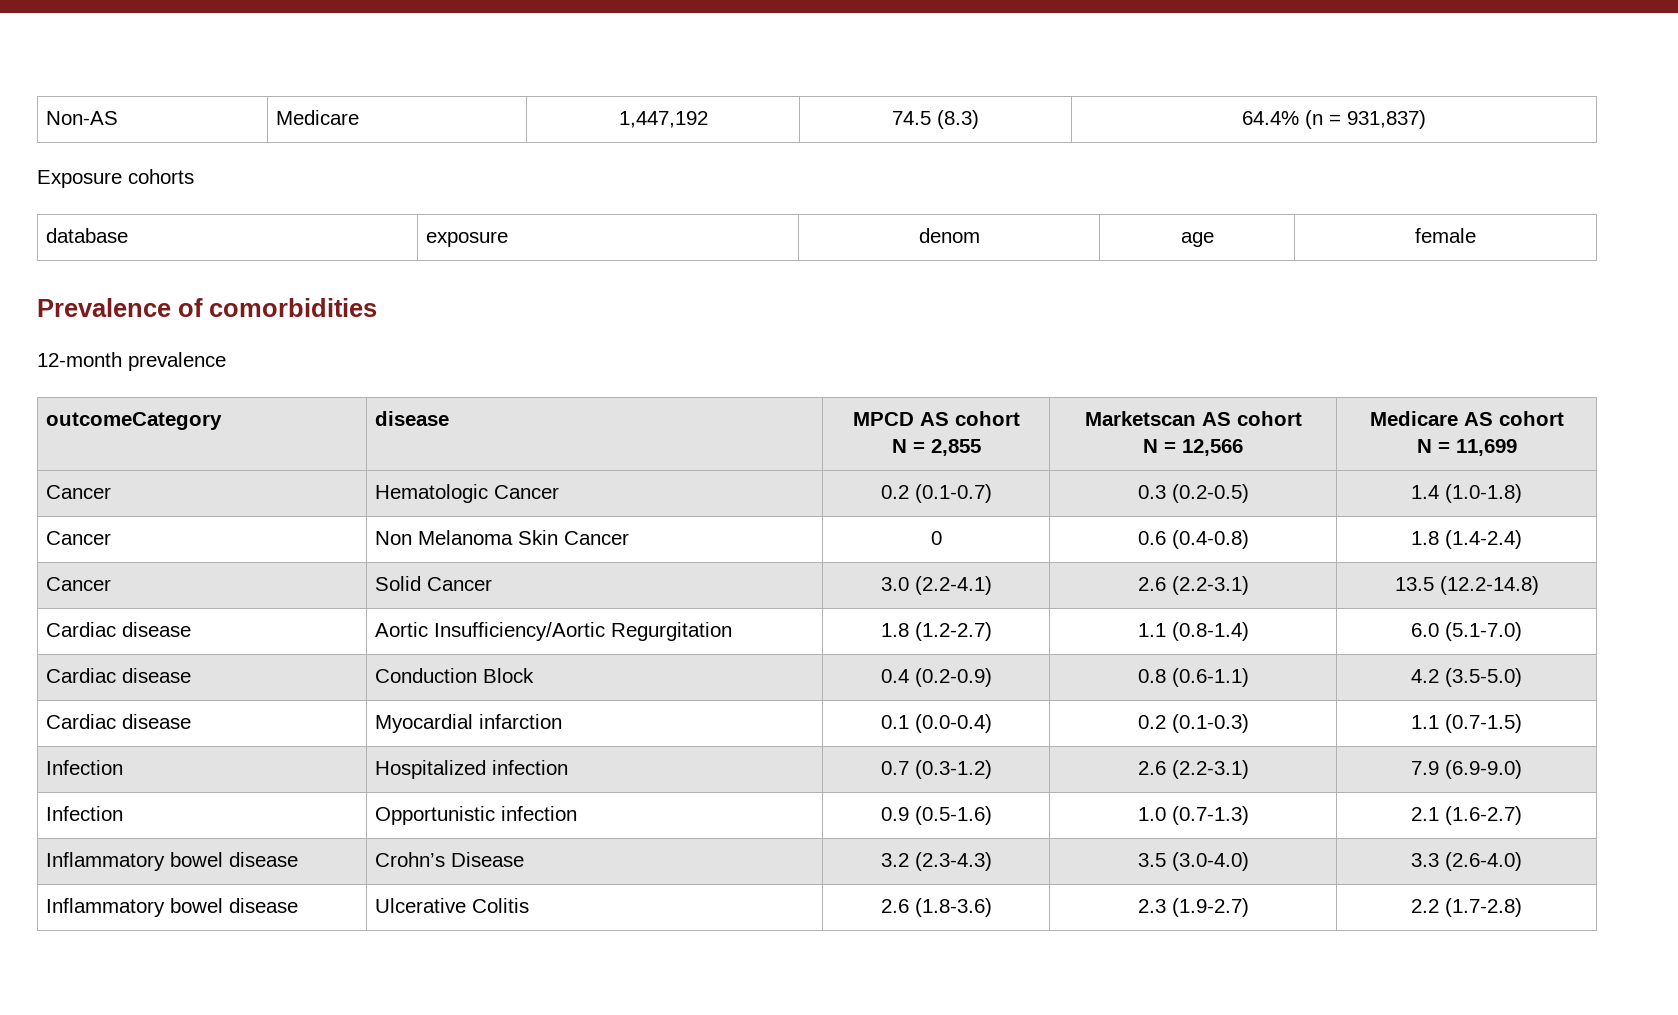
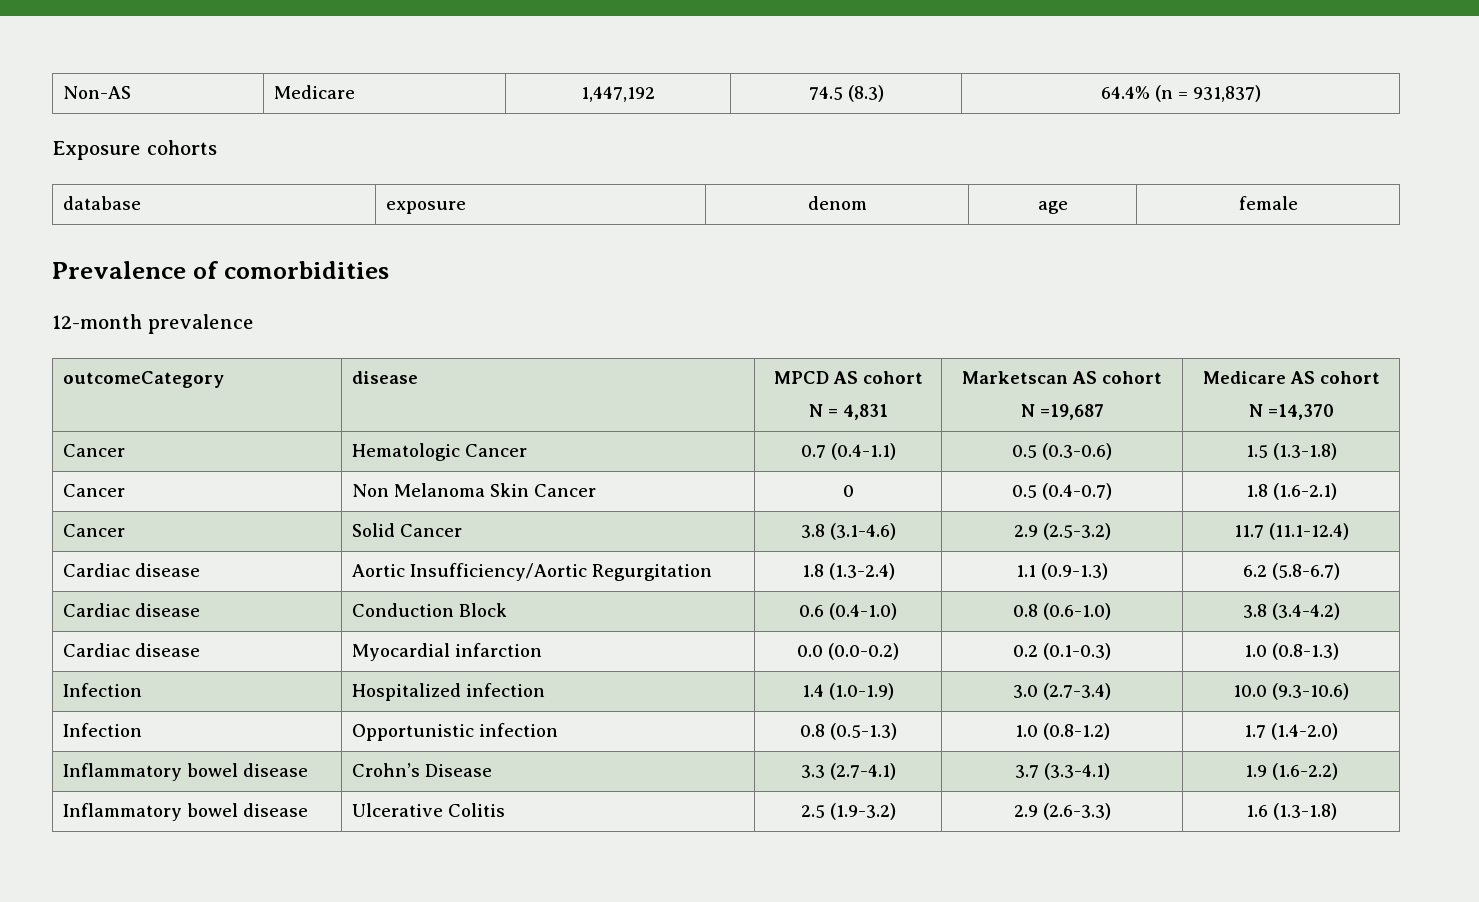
[930,439,981,456] 2,855 -> [842,404,888,420] 4,831
[1164,439,1243,456] = 12,566 -> [1039,404,1104,420] =19,687
[1437,439,1517,456] = 11,699 -> [1267,404,1334,420] =14,370
[880,484,992,503] [1137,484,1249,503] [1411,484,1522,503] 0.2 (0.1-0.7) | 0.3 (0.2-0.5) | 1.4 (1.0-1.8) -> [800,443,896,460] [1012,443,1112,460] [1245,443,1337,460] 0.7 (0.4-1.1) | 0.5 (0.3-0.6) | 1.5 (1.3-1.8)
[1137,530,1249,549] [1411,530,1522,549] 0.6 (0.4-0.8) | 1.8 (1.4-2.4) -> [1012,483,1112,500] [1245,483,1337,500] 0.5 (0.4-0.7) | 1.8 (1.6-2.1)
[880,576,992,595] [1137,576,1249,595] [1394,576,1539,595] 3.0 (2.2-4.1) | 2.6 (2.2-3.1) | 13.5 (12.2-14.8) -> [800,523,896,540] [1013,523,1111,540] [1233,523,1349,540] 3.8 (3.1-4.6) | 2.9 (2.5-3.2) | 11.7 (11.1-12.4)
[914,622,992,641] [1137,622,1249,641] [1411,622,1522,641] (1.2-2.7) | 1.1 (0.8-1.4) | 6.0 (5.1-7.0) -> [828,563,895,580] [1016,563,1108,580] [1242,563,1340,580] (1.3-2.4) | 1.1 (0.9-1.3) | 6.2 (5.8-6.7)
[880,668,992,687] [1137,668,1249,687] [1411,668,1522,687] 0.4 (0.2-0.9) | 0.8 (0.6-1.1) | 4.2 (3.5-5.0) -> [799,603,897,620] [1013,603,1111,620] [1242,603,1340,620] 0.6 (0.4-1.0) | 0.8 (0.6-1.0) | 3.8 (3.4-4.2)
[880,714,992,733] 0.1 (0.0-0.4) -> [797,643,899,660] 0.0 (0.0-0.2)
[1411,714,1522,733] 1.1 (0.7-1.5) -> [1243,643,1339,660] 1.0 (0.8-1.3)
[880,760,992,779] [1137,760,1249,779] [1411,760,1522,779] 0.7 (0.3-1.2) | 2.6 (2.2-3.1) | 7.9 (6.9-9.0) -> [802,683,894,700] [1013,683,1111,700] [1233,683,1349,700] 1.4 (1.0-1.9) | 3.0 (2.7-3.4) | 10.0 (9.3-10.6)
[880,806,992,825] [1137,806,1249,825] [1411,806,1522,825] 0.9 (0.5-1.6) | 1.0 (0.7-1.3) | 2.1 (1.6-2.7) -> [799,723,897,740] [1014,723,1110,740] [1244,723,1338,740] 0.8 (0.5-1.3) | 1.0 (0.8-1.2) | 1.7 (1.4-2.0)
[880,852,992,871] [1137,852,1249,871] [1411,852,1522,871] 3.2 (2.3-4.3) | 3.5 (3.0-4.0) | 3.3 (2.6-4.0) -> [800,763,896,780] [1014,763,1110,780] [1244,763,1338,780] 3.3 (2.7-4.1) | 3.7 (3.3-4.1) | 1.9 (1.6-2.2)
[880,898,992,917] [1137,898,1249,917] [1411,898,1522,917] 2.6 (1.8-3.6) | 2.3 (1.9-2.7) | 2.2 (1.7-2.8) -> [800,803,896,820] [1013,803,1111,820] [1245,803,1337,820] 2.5 (1.9-3.2) | 2.9 (2.6-3.3) | 1.6 (1.3-1.8)

